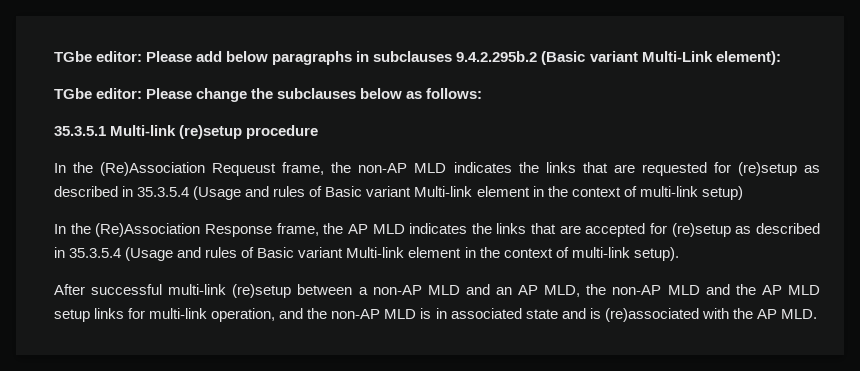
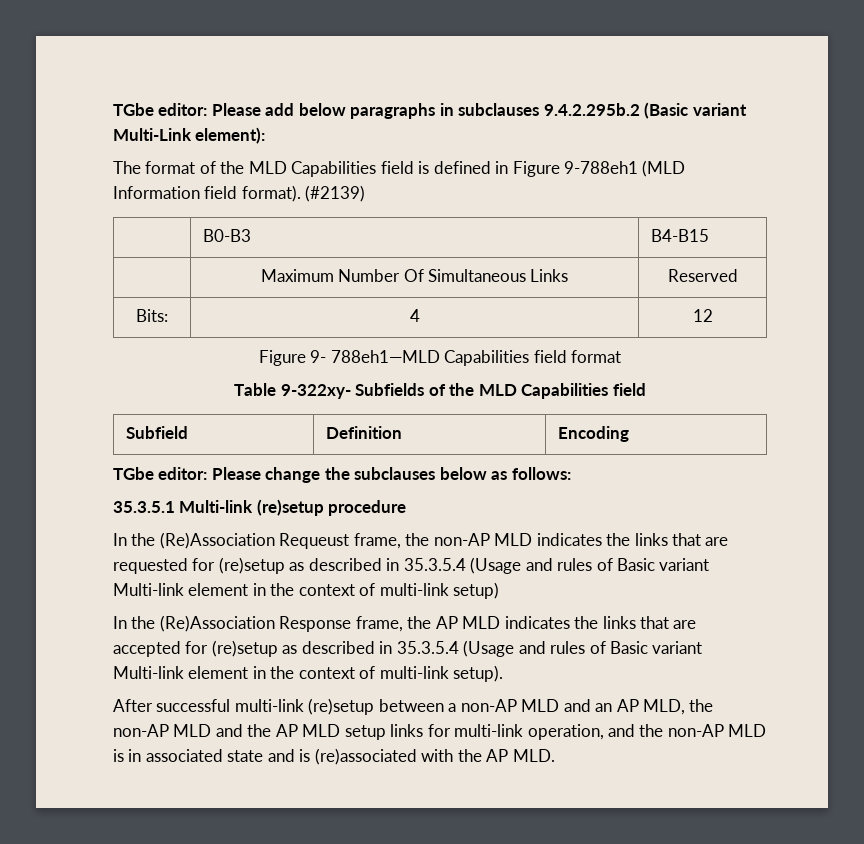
(781, 58) none -> [113,160,686,177] [113,185,366,202] [202,229,251,242] [650,229,709,242] [260,269,569,282] [667,269,738,282] [136,309,168,322] [409,309,420,322] [692,309,713,322] [258,350,622,366] [234,383,646,399] [125,426,188,439] [325,426,402,439] [557,426,629,442] // The format of the MLD Capabilities field is defined in Figure 9-788eh1 (MLD Information field format). (#2139) // | B0-B3 | B4-B15 // | Maximum Number Of Simultaneous Links | Reserved // Bits: | 4 | 12 // Figure 9- 788eh1—MLD Capabilities field format // Table 9-322xy- Subfields of the MLD Capabilities field // Subfield | Definition | Encoding

